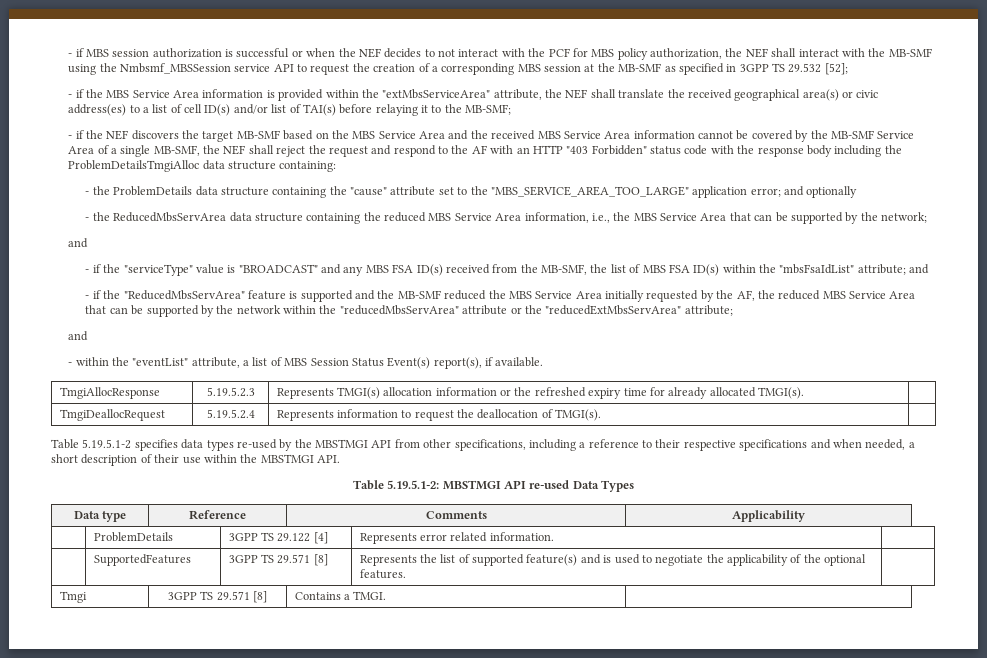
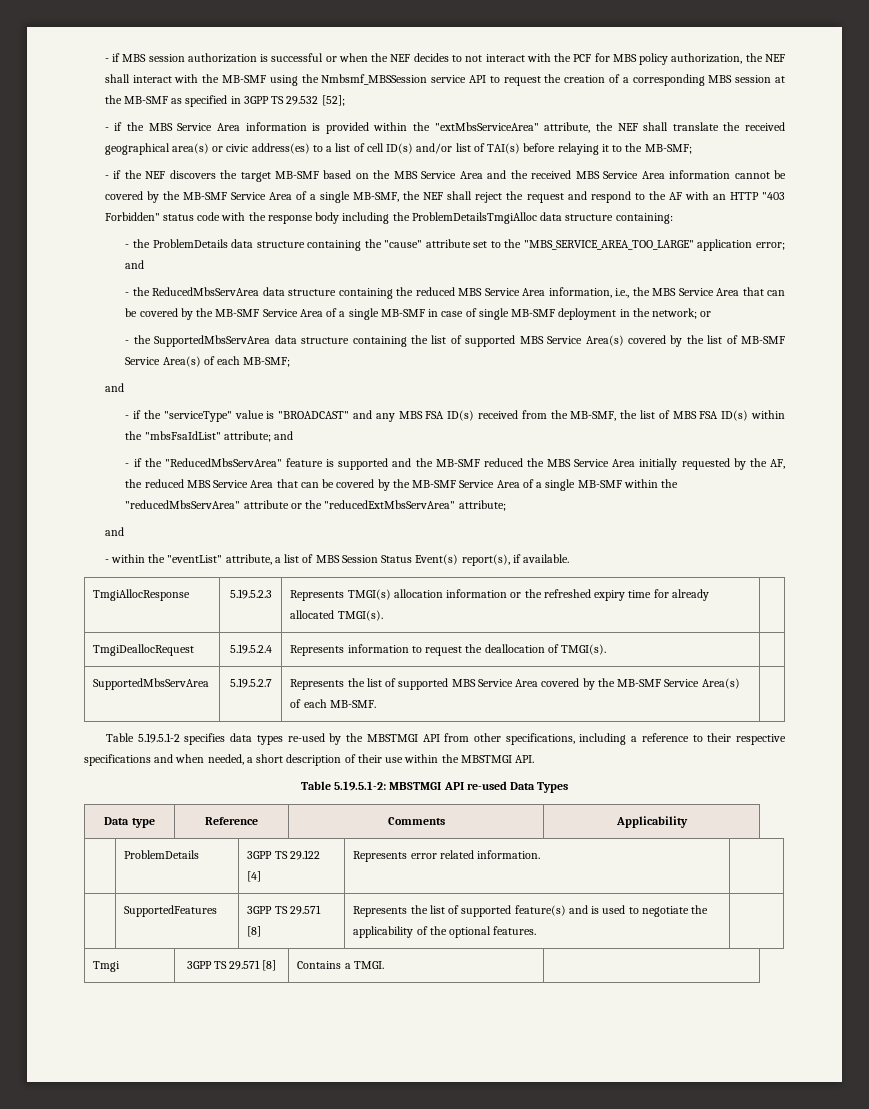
[806,186,858,198] optionally -> (145, 264) none
[790,212,928,224] supported by the network; -> [139,308,712,320] [125,335,785,347] [125,356,291,367] covered by the MB-SMF Service Area of a single MB-SMF in case of single MB-SMF deployment in the network; or // - the SupportedMbsServArea data structure containing the list of supported MBS Service Area(s) covered by the list of MB-SMF Service Area(s) of each MB-SMF;
[146,305,281,317] supported by the network -> [336,479,622,491] covered by the MB-SMF Service Area of a single MB-SMF
(602, 415) none -> [93,678,210,690] [229,678,272,688] [290,678,740,690] [290,699,376,708] // SupportedMbsServArea | 5.19.5.2.7 | Represents the list of supported MBS Service Area covered by the MB-SMF Service Area(s) of each MB-SMF. |

